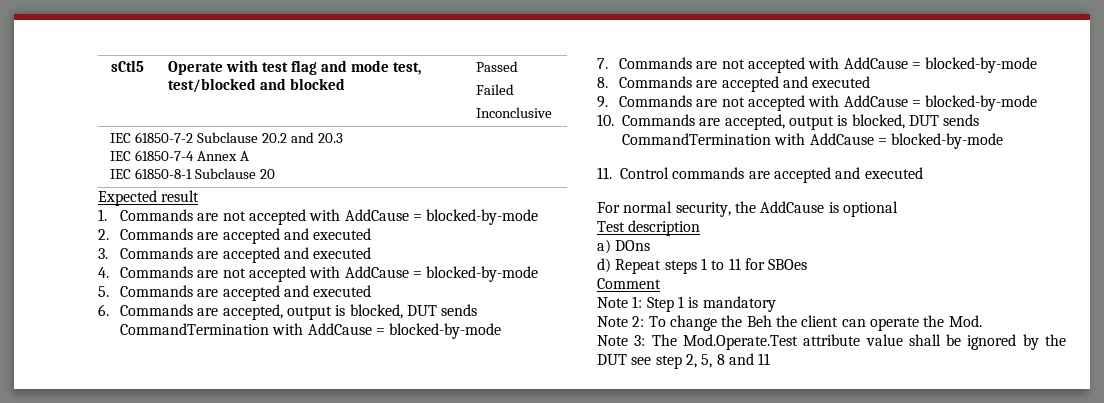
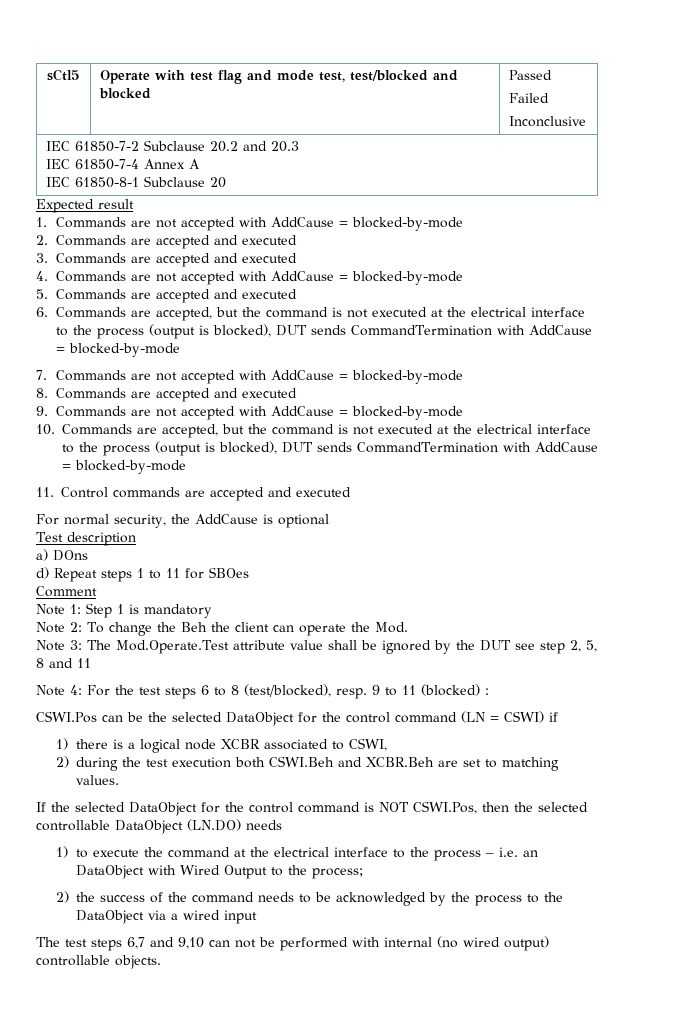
[287,304,403,320] output is blocked, -> [215,307,585,318] [55,324,271,339] but the command is not executed at the electrical interface to the process (output is blocked),
[788,114,905,130] output is blocked, -> [222,424,591,435] [62,441,277,456] but the command is not executed at the electrical interface to the process (output is blocked),
(771, 359) none -> [36,684,489,699] [36,711,558,726] [55,738,387,753] [55,756,559,771] [75,775,119,785] [36,801,588,816] [36,819,282,834] [55,846,538,861] [75,865,363,879] [55,891,563,906] [75,910,257,924] [36,936,549,951] [36,955,161,969] // Note 4: For the test steps 6 to 8 (test/blocked), resp. 9 to 11 (blocked) : // CSWI.Pos can be the selected DataObject for the control command (LN = CSWI) if // 1) there is a logical node XCBR associated to CSWI, // 2) during the test execution both CSWI.Beh and XCBR.Beh are set to matching values. // If the selected DataObject for the control command is NOT CSWI.Pos, then the selected controllable DataObject (LN.DO) needs // 1) to execute the command at the electrical interface to the process – i.e. an DataObject with Wired Output to the process; // 2) the success of the command needs to be acknowledged by the process to the DataObject via a wired input // The test steps 6,7 and 9,10 can not be performed with internal (no wired output) controllable objects.

